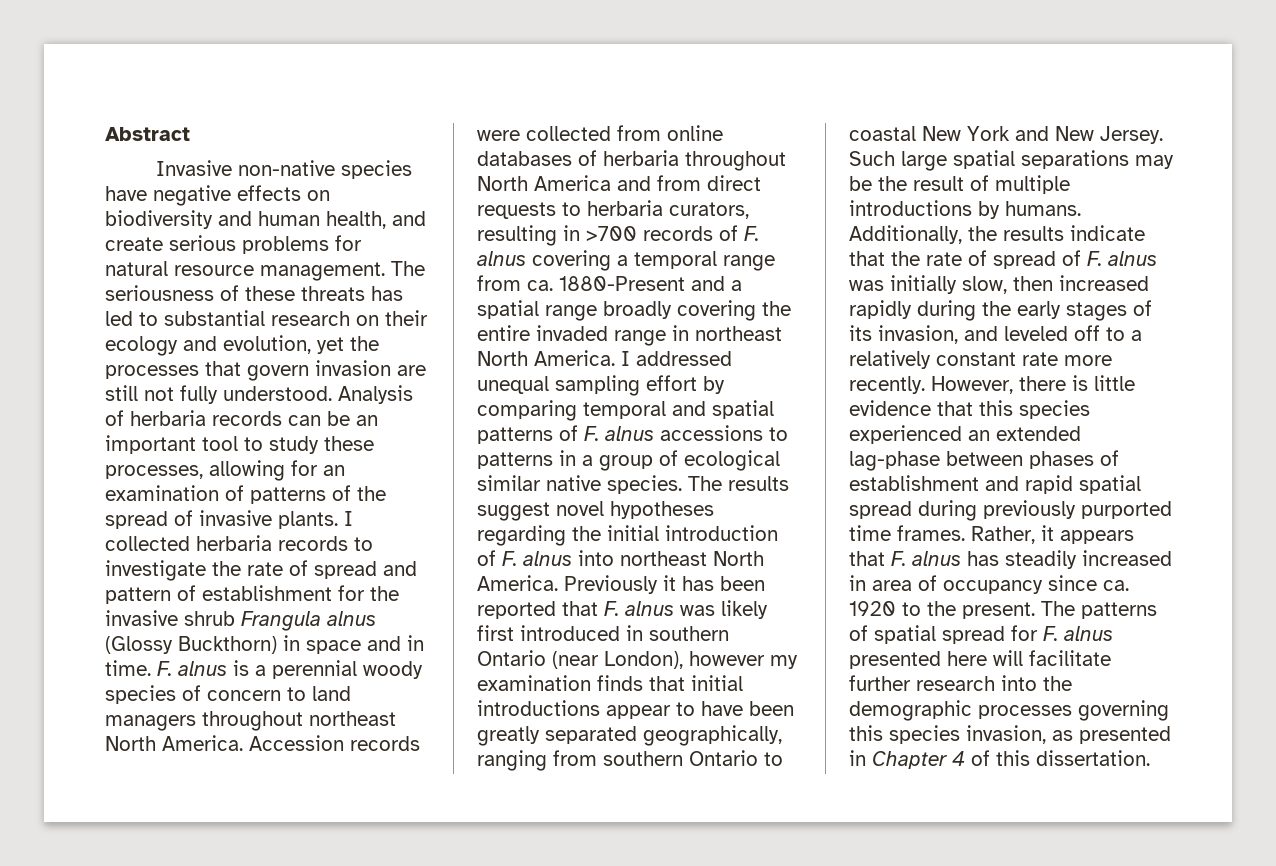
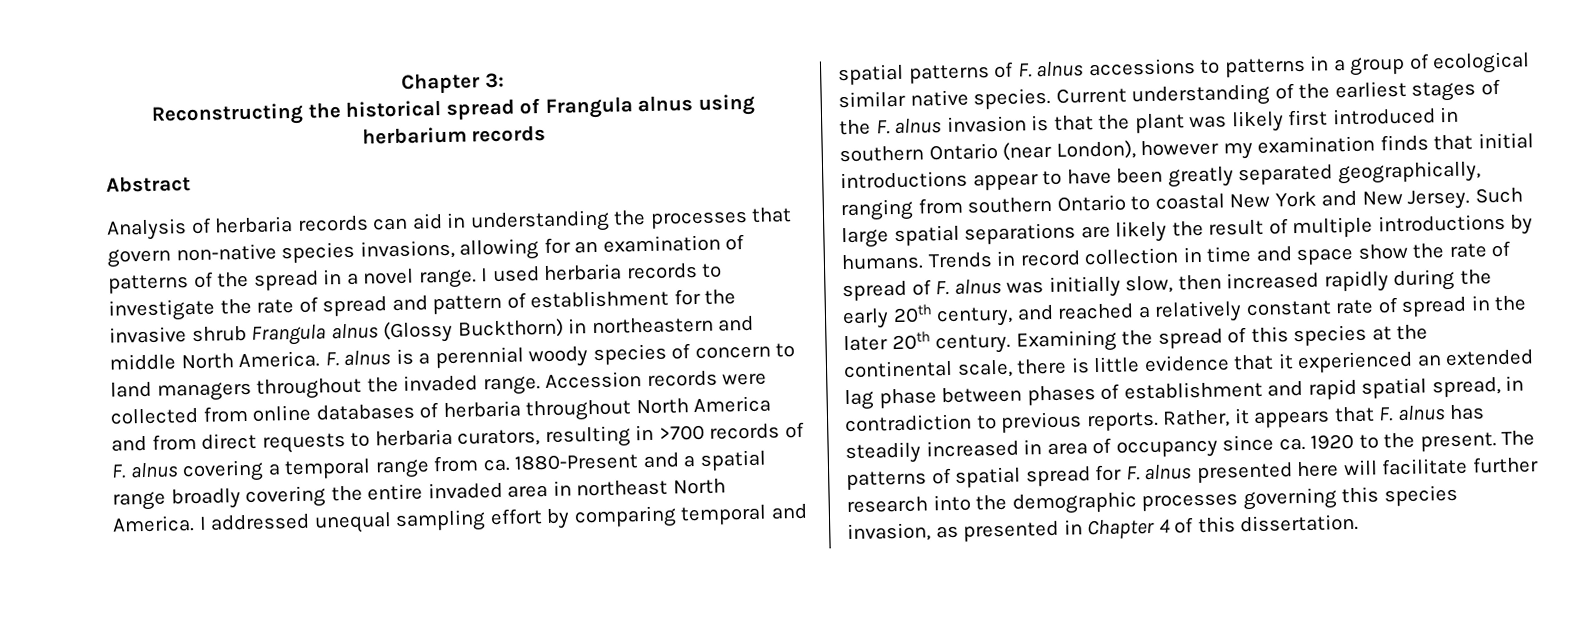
[105,127,190,141] [156,160,413,179] [105,185,330,206] [105,210,426,229] [105,235,362,254] [105,261,425,281] [105,285,403,301] [105,310,428,326] [105,335,379,356] [105,360,426,381] [105,385,332,404] Abstract // Invasive non-native species have negative effects on biodiversity and human health, and create serious problems for natural resource management. The seriousness of these threats has led to substantial research on their ecology and evolution, yet the processes that govern invasion are still not fully understood. -> [401,72,505,94] [151,93,755,127] [361,124,547,145] [106,175,191,193] Chapter 3: // Reconstructing the historical spread of Frangula alnus using herbarium records // Abstract //
[327,411,378,426] [105,435,374,454] [105,465,203,479] be an important tool to study these processes, -> [411,207,793,234] [107,239,455,268] aid in understanding the processes that govern non-native species invasions,
[174,510,353,529] [105,536,190,551] of invasive plants. I collected -> [322,266,540,289] in a novel range. I used
[306,635,424,654] [105,660,151,676] space and in time. -> [591,315,755,335] [109,350,321,371] northeastern and middle North America.
[309,711,396,726] [105,735,243,751] northeast North America. -> [366,374,541,396] the invaded range.
[614,330,666,346] range -> [507,484,549,498] area
[688,476,789,491] [477,501,714,521] [477,525,778,546] [477,550,764,566] [477,575,765,594] [477,601,674,619] The results suggest novel hypotheses regarding the initial introduction of F. alnus into northeast North America. Previously it has been reported that F. alnus -> [1055,78,1501,108] [839,113,1185,136] Current understanding of the earliest stages of the F. alnus invasion is that the plant
[1135,155,1174,169] [849,176,872,191] may be -> [1080,220,1168,243] are likely
[849,225,1145,244] [849,251,885,266] Additionally, the results indicate that -> [927,243,1408,269] Trends in record collection in time and space show
[1066,300,1152,321] [849,325,1142,344] [849,350,1112,369] [849,376,1013,394] stages of its invasion, and leveled off to a relatively constant rate more recently. However, -> [892,295,1528,328] [843,324,1429,355] [843,359,1013,379] 20th century, and reached a relatively constant rate of spread in the later 20th century. Examining the spread of this species at the continental scale,
[979,400,1090,419] this species -> [1277,353,1294,370] it
[849,451,940,471] lag-phase -> [844,388,937,411] lag phase
[849,500,1172,521] [849,525,965,541] spread during previously purported time frames. -> [1431,375,1525,398] [844,411,1159,433] spread, in contradiction to previous reports.

